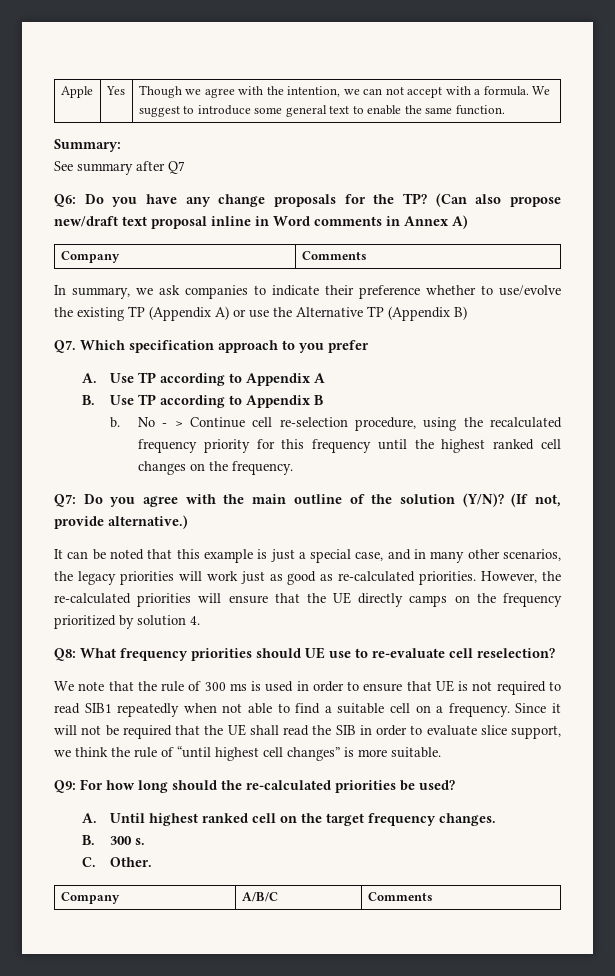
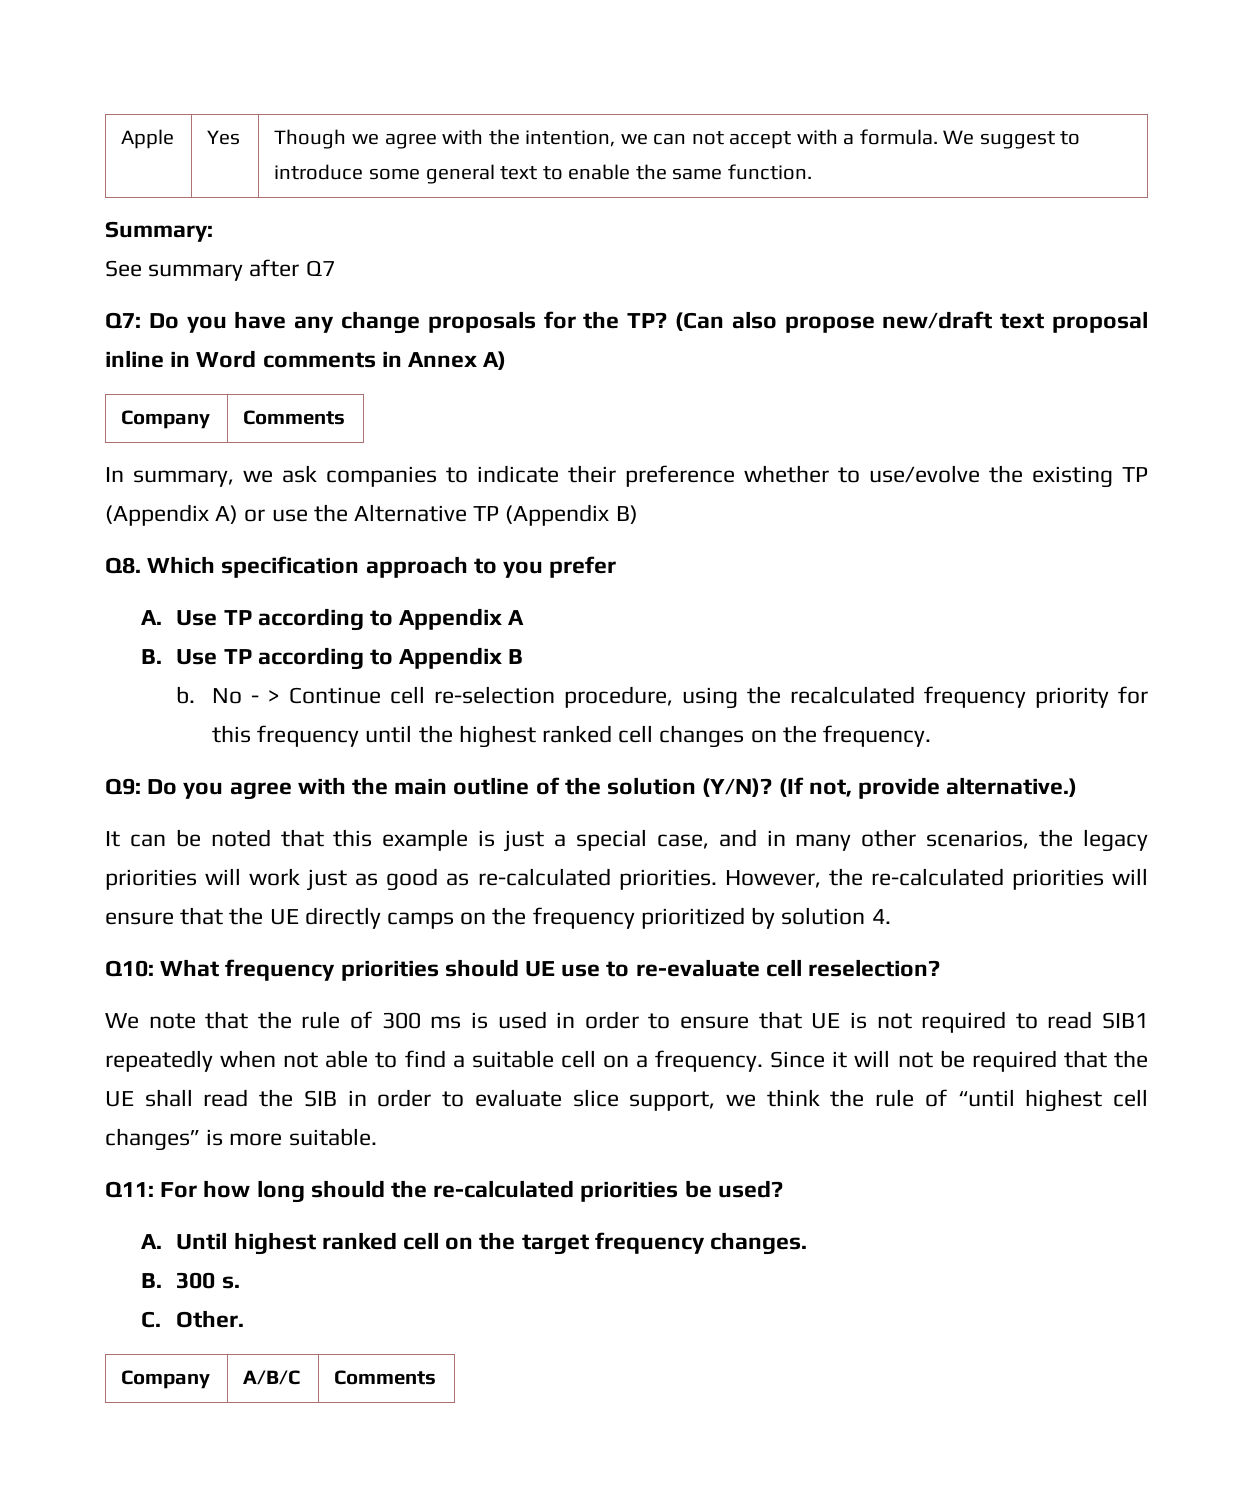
[54,194,76,207] Q6: -> [105,312,141,329] Q7:
[54,340,76,353] Q7. -> [105,557,141,574] Q8.
[54,494,76,507] Q7: -> [105,778,141,795] Q9:
[54,648,76,661] Q8: -> [105,960,154,977] Q10:
[54,780,76,793] Q9: -> [105,1181,154,1198] Q11:

